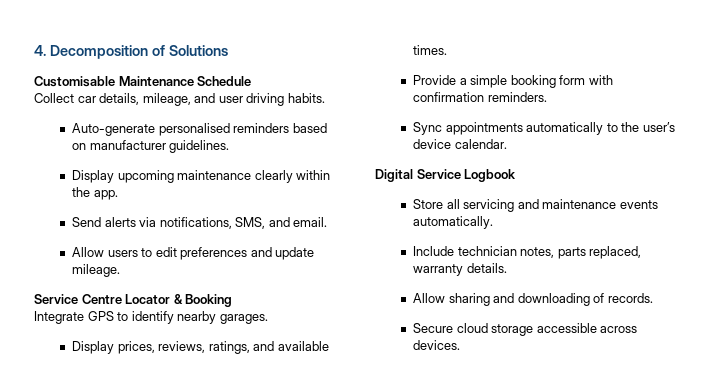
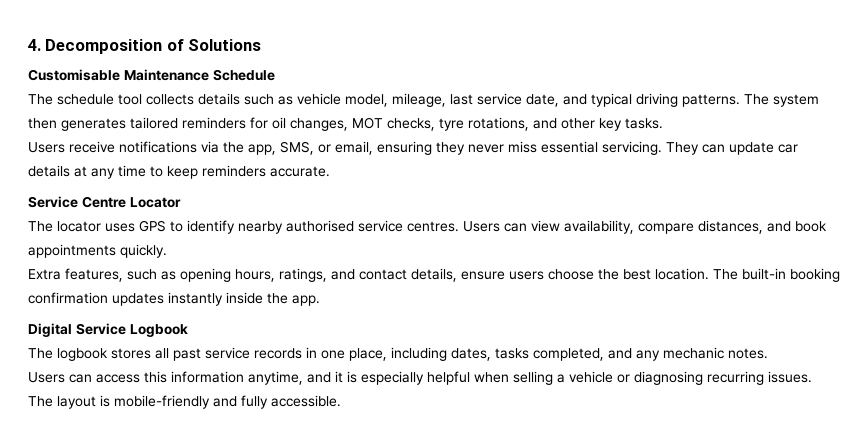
[34,93,325,106] [72,123,327,136] [72,140,230,153] [72,170,331,183] [72,187,118,200] [72,217,328,229] [72,247,315,260] [72,264,121,277] Collect car details, mileage, and user driving habits. // Auto-generate personalised reminders based on manufacturer guidelines. // Display upcoming maintenance clearly within the app. // Send alerts via notifications, SMS, and email. // Allow users to edit preferences and update mileage. -> [28,93,819,107] [28,117,663,131] [28,141,798,155] [28,165,330,179] The schedule tool collects details such as vehicle model, mileage, last service date, and typical driving patterns. The system then generates tailored reminders for oil changes, MOT checks, tyre rotations, and other key tasks. // Users receive notifications via the app, SMS, or email, ensuring they never miss essential servicing. They can update car details at any time to keep reminders accurate.
[173,294,233,307] [34,311,84,324] & Booking // Integrate -> [28,221,135,232] // The locator uses
[219,314,268,324] [72,341,329,354] [413,45,448,55] [413,75,613,88] [413,92,547,102] [413,122,675,135] [413,139,507,149] [375,169,517,182] [413,199,658,212] [413,216,494,229] [413,246,642,259] [413,263,507,276] [413,293,653,306] [413,323,638,336] [413,340,461,350] garages. // Display prices, reviews, ratings, and available times. // Provide a simple booking form with confirmation reminders. // Sync appointments automatically to the user’s device calendar. // Digital Service Logbook // Store all servicing and maintenance events automatically. // Include technician notes, parts replaced, warranty details. // Allow sharing and downloading of records. // Secure cloud storage accessible across devices. -> [286,220,827,234] [28,244,167,258] [28,268,840,282] [28,292,320,306] [28,323,188,337] [28,347,768,361] [28,371,812,385] [28,395,341,409] authorised service centres. Users can view availability, compare distances, and book appointments quickly. // Extra features, such as opening hours, ratings, and contact details, ensure users choose the best location. The built-in booking confirmation updates instantly inside the app. // Digital Service Logbook // The logbook stores all past service records in one place, including dates, tasks completed, and any mechanic notes. // Users can access this information anytime, and it is especially helpful when selling a vehicle or diagnosing recurring issues. The layout is mobile-friendly and fully accessible.

